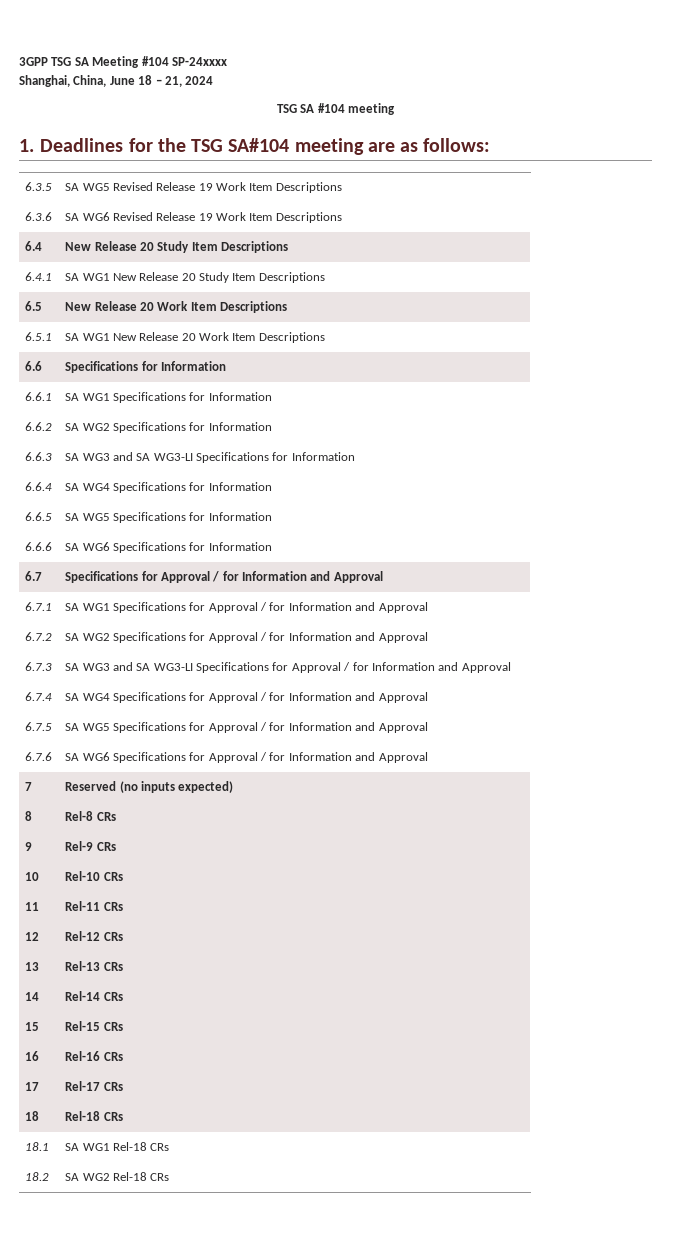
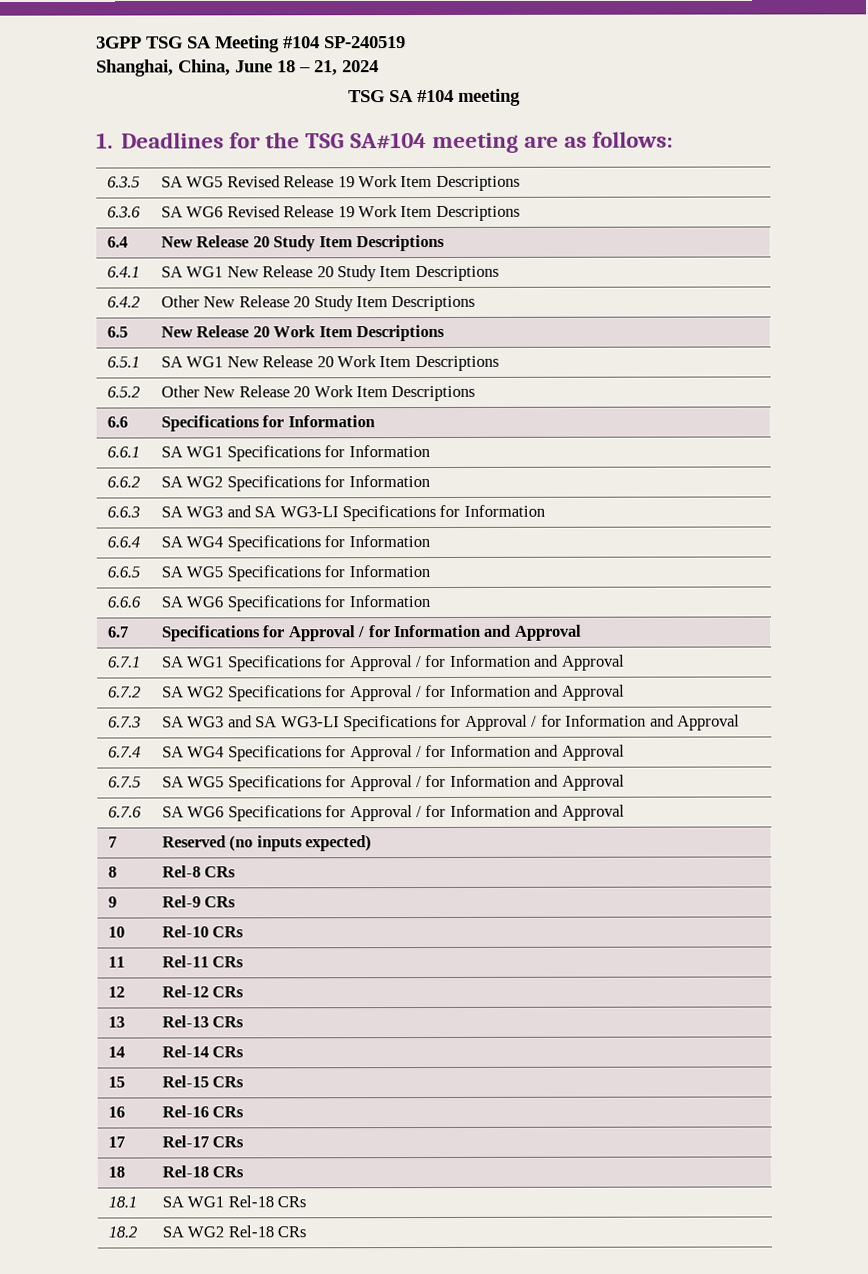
[171,57,227,66] SP-24xxxx -> [324,36,406,49] SP-240519
(325, 277) none -> [106,296,140,308] [160,295,476,312] // 6.4.2 | Other New Release 20 Study Item Descriptions
(325, 337) none -> [106,386,140,398] [160,385,476,402] // 6.5.2 | Other New Release 20 Work Item Descriptions

